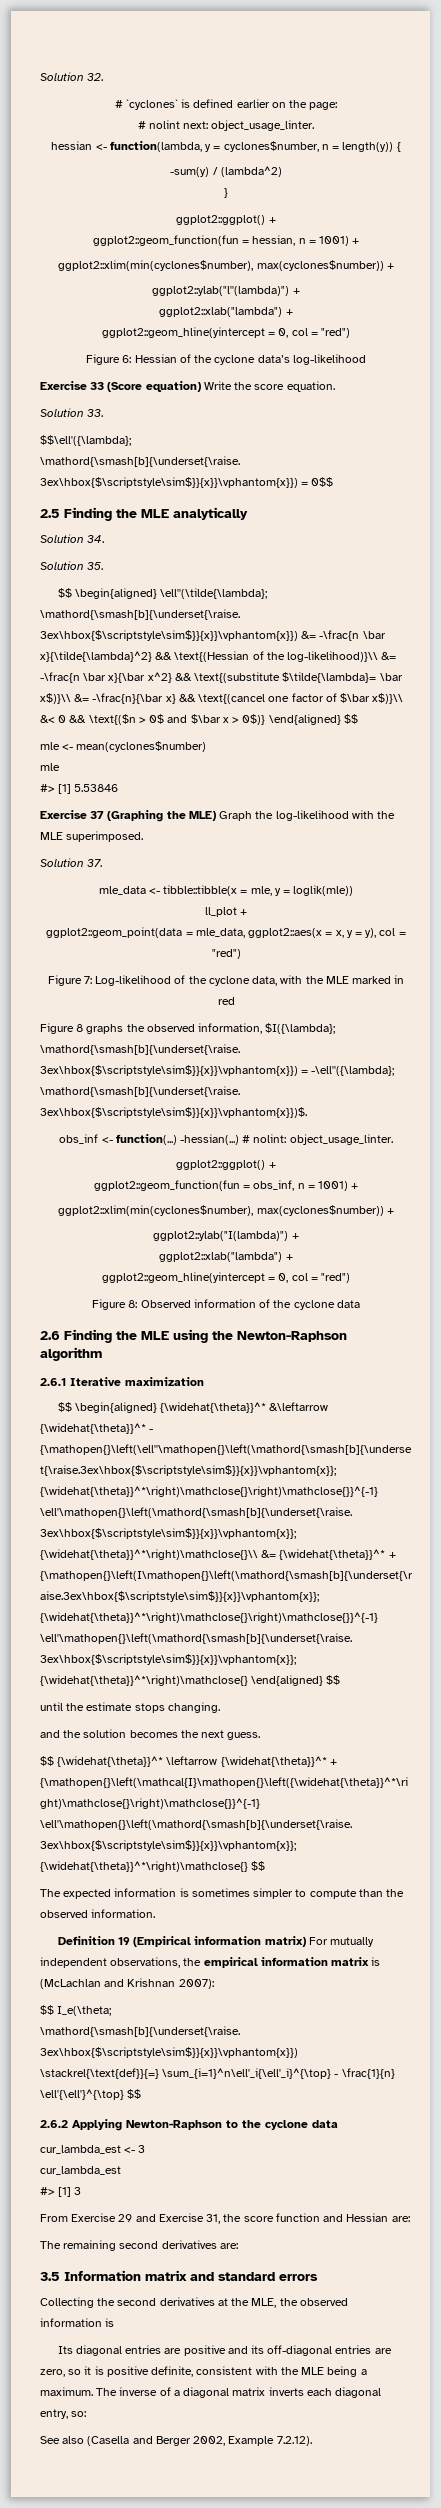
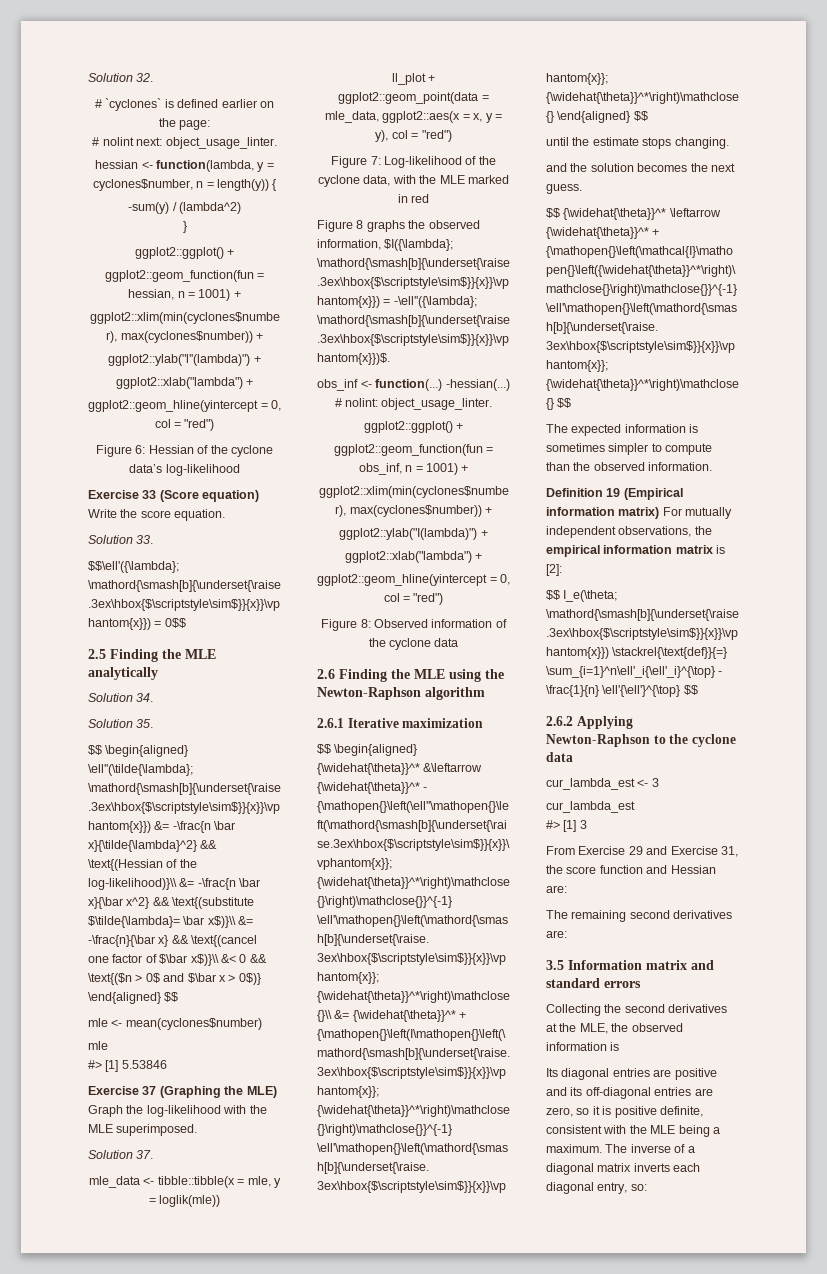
[40,1978,214,1989] (McLachlan and Krishnan 2007): -> [546,564,562,576] [2]:
[40,2436,312,2446] // See also (Casella and Berger 2002, Example 7.2.12). -> (647, 1187) none

